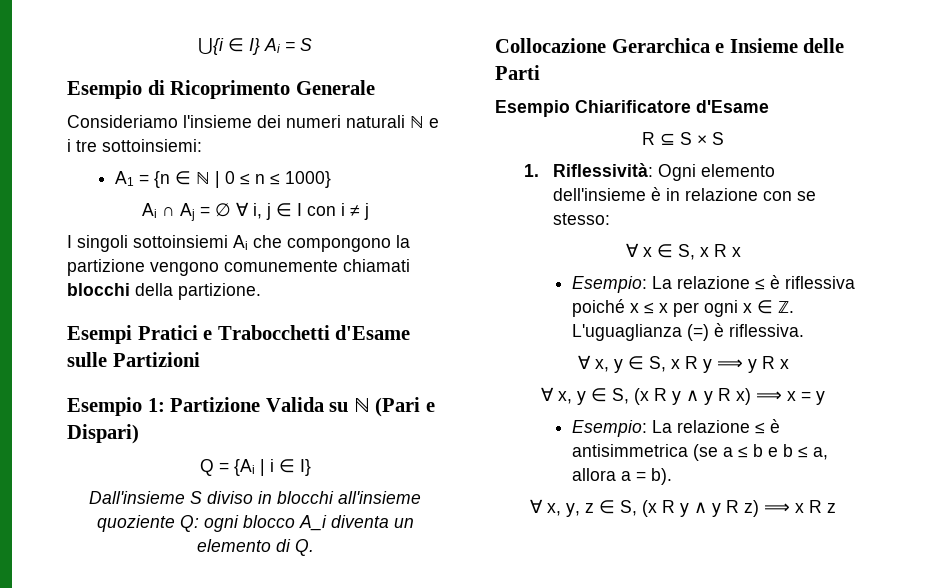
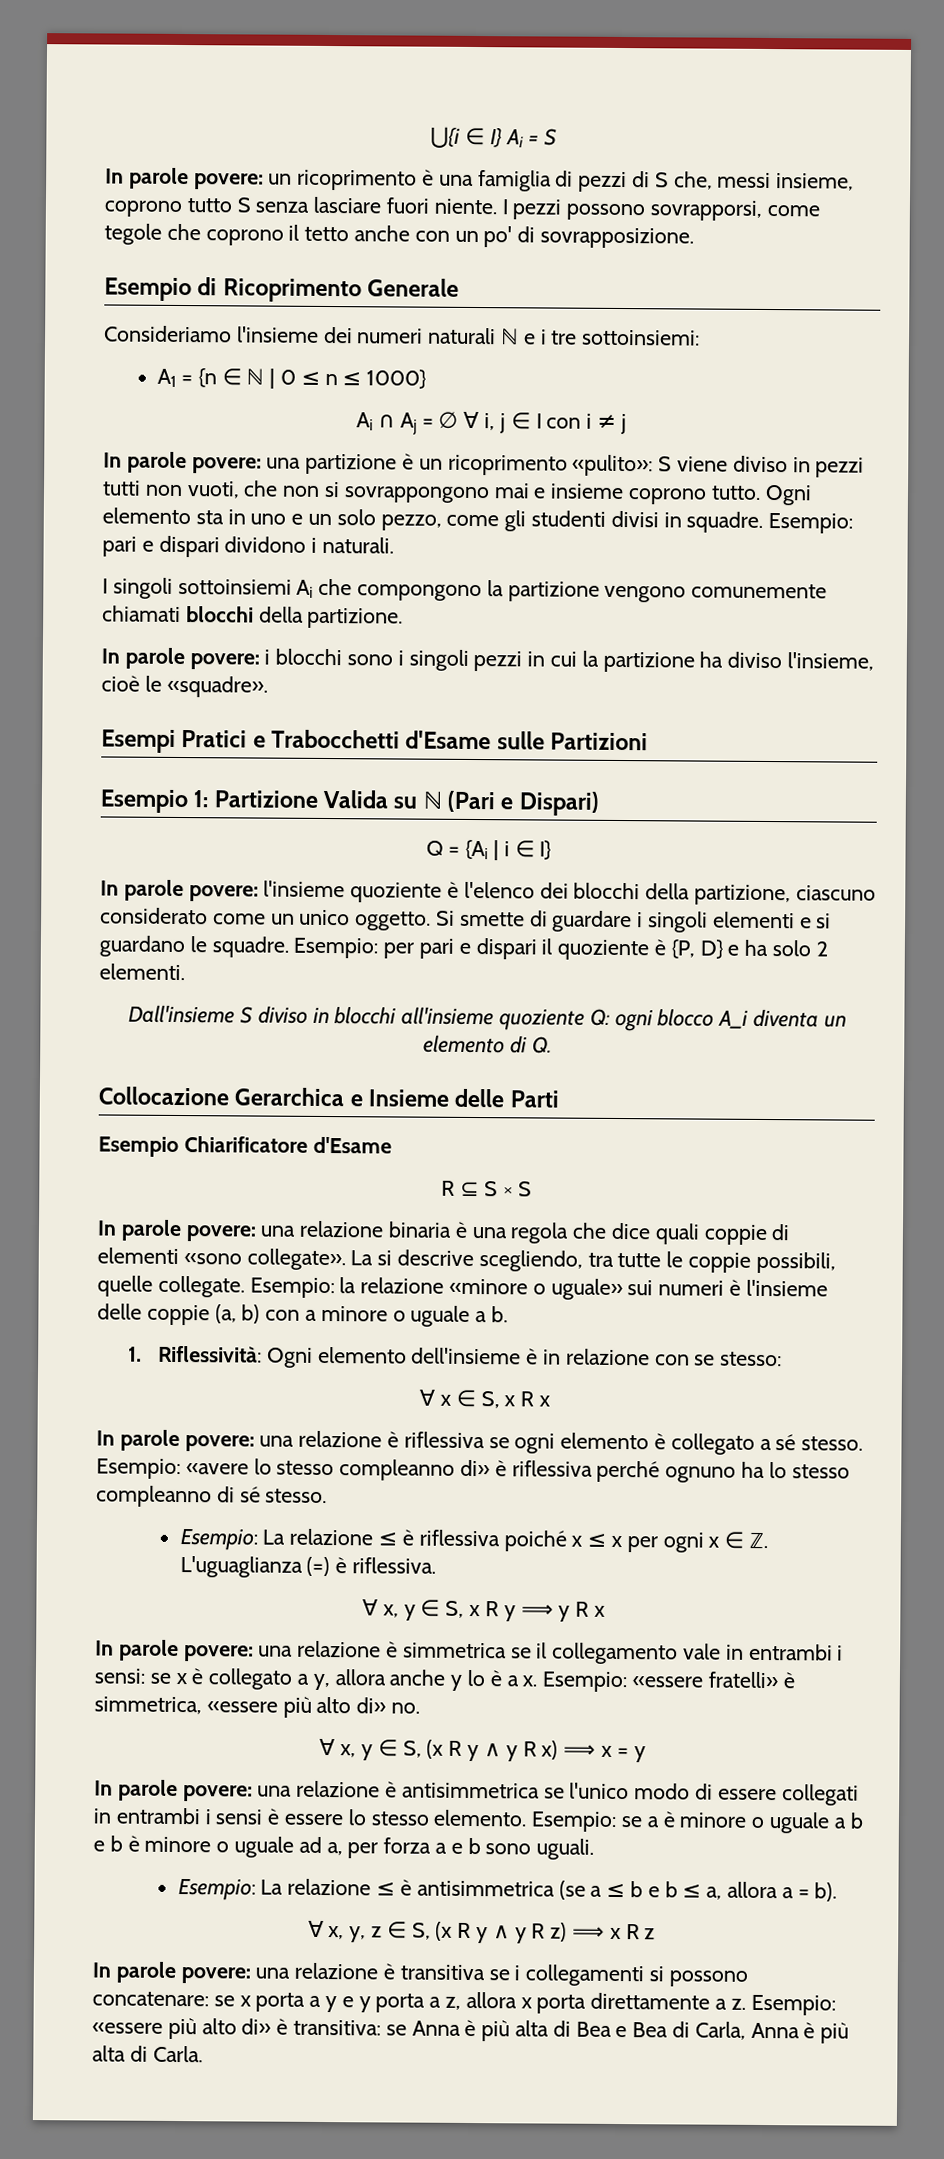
(312, 44) none -> [105,167,855,193] [104,196,820,221] [104,223,695,249] // In parole povere: un ricoprimento è una famiglia di pezzi di S che, messi insieme, coprono tutto S senza lasciare fuori niente. I pezzi possono sovrapporsi, come tegole che coprono il tetto anche con un po' di sovrapposizione.
(369, 211) none -> [103,451,865,478] [102,480,812,506] [102,507,854,534] [102,535,395,558] // In parole povere: una partizione è un ricoprimento «pulito»: S viene diviso in pezzi tutti non vuoti, che non si sovrappongono mai e insieme coprono tutto. Ogni elemento sta in uno e un solo pezzo, come gli studenti divisi in squadre. Esempio: pari e dispari dividono i naturali.
(261, 291) none -> [101,647,875,673] [101,675,268,698] // In parole povere: i blocchi sono i singoli pezzi in cui la partizione ha diviso l'insieme, cioè le «squadre».
(311, 467) none -> [100,879,876,906] [100,907,832,933] [99,935,828,961] [99,963,185,981] // In parole povere: l'insieme quoziente è l'elenco dei blocchi della partizione, ciascuno considerato come un unico oggetto. Si smette di guardare i singoli elementi e si guardano le squadre. Esempio: per pari e dispari il quoziente è {P, D} e ha solo 2 elementi.
(724, 138) none -> [97,1219,791,1246] [97,1247,836,1274] [97,1275,828,1301] [97,1303,509,1327] // In parole povere: una relazione binaria è una regola che dice quali coppie di elementi «sono collegate». La si descrive scegliendo, tra tutte le coppie possibili, quelle collegate. Esempio: la relazione «minore o uguale» sui numeri è l'insieme delle coppie (a, b) con a minore o uguale a b.
(741, 252) none -> [96,1429,864,1455] [96,1458,850,1483] [96,1485,328,1508] // In parole povere: una relazione è riflessiva se ogni elemento è collegato a sé stesso. Esempio: «avere lo stesso compleanno di» è riflessiva perché ognuno ha lo stesso compleanno di sé stesso.
(789, 364) none -> [95,1639,844,1665] [94,1668,795,1693] [94,1696,421,1718] // In parole povere: una relazione è simmetrica se il collegamento vale in entrambi i sensi: se x è collegato a y, allora anche y lo è a x. Esempio: «essere fratelli» è simmetrica, «essere più alto di» no.
(825, 398) none -> [94,1779,859,1806] [93,1807,864,1834] [93,1835,595,1860] // In parole povere: una relazione è antisimmetrica se l'unico modo di essere collegati in entrambi i sensi è essere lo stesso elemento. Esempio: se a è minore o uguale a b e b è minore o uguale ad a, per forza a e b sono uguali.
(836, 508) none -> [92,1961,748,1987] [92,1991,836,2016] [92,2017,850,2044] [92,2045,203,2063] // In parole povere: una relazione è transitiva se i collegamenti si possono concatenare: se x porta a y e y porta a z, allora x porta direttamente a z. Esempio: «essere più alto di» è transitiva: se Anna è più alta di Bea e Bea di Carla, Anna è più alta di Carla.

